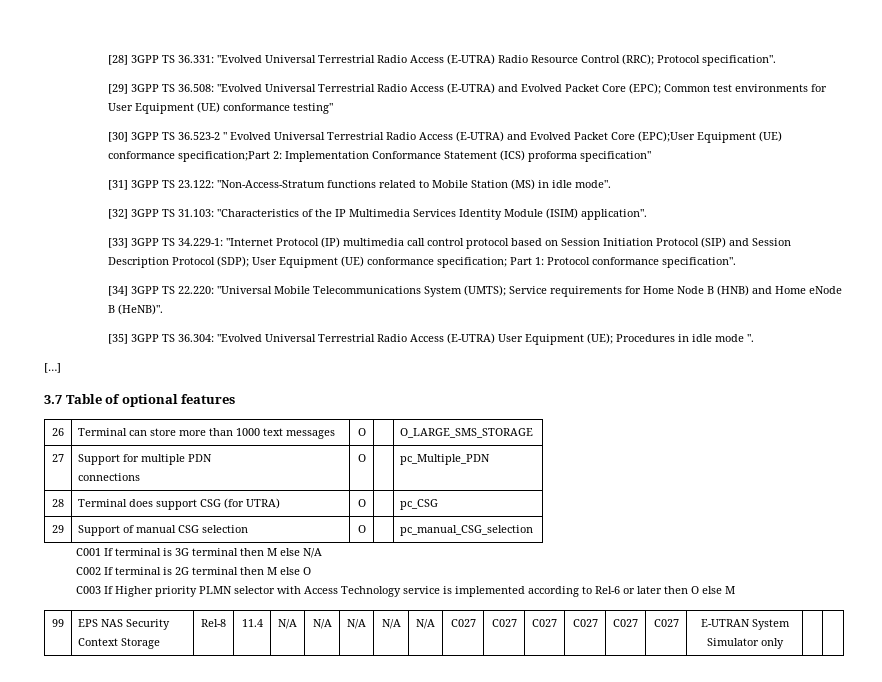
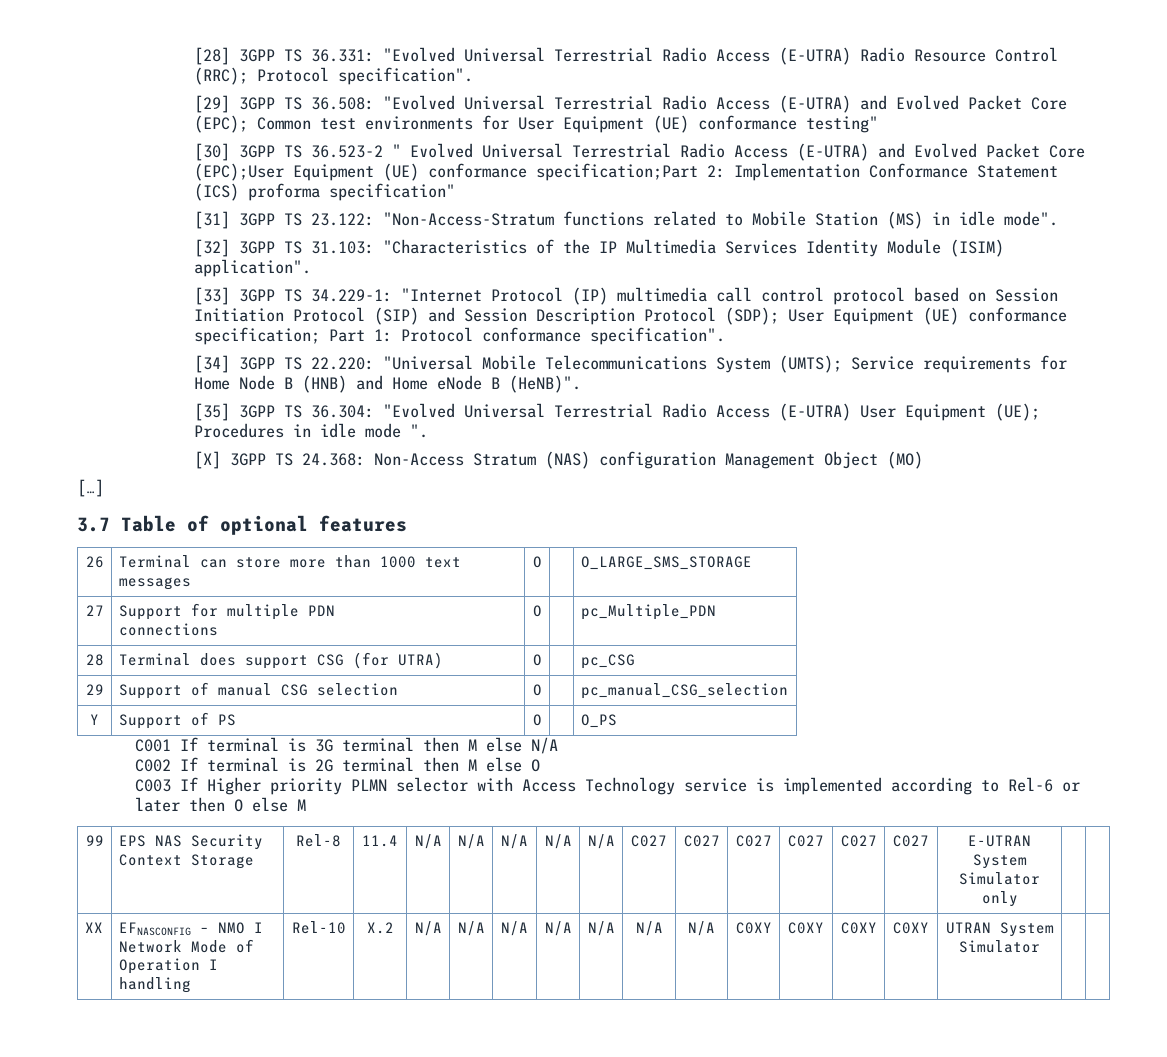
(755, 338) none -> [193,451,923,469] // [X] 3GPP TS 24.368: Non-Access Stratum (NAS) configuration Management Object (MO)
(534, 530) none -> [90,714,99,725] [118,712,236,729] [532,714,542,726] [580,714,617,728] // Y | Support of PS | O | | O_PS
(784, 643) none -> [84,922,103,933] [118,922,263,936] [118,939,254,953] [118,958,218,974] [118,977,191,993] [291,921,346,934] [366,922,394,934] [414,921,442,936] [457,921,485,936] [501,921,528,936] [544,921,572,936] [587,921,615,936] [635,921,663,936] [688,921,715,936] [735,922,772,934] [788,922,824,934] [840,922,877,934] [893,922,929,934] [945,922,1054,937] [959,940,1040,953] // XX | EFNASCONFIG – NMO I Network Mode of Operation I handling | Rel-10 | X.2 | N/A | N/A | N/A | N/A | N/A | N/A | N/A | C0XY | C0XY | C0XY | C0XY | UTRAN System Simulator | |

